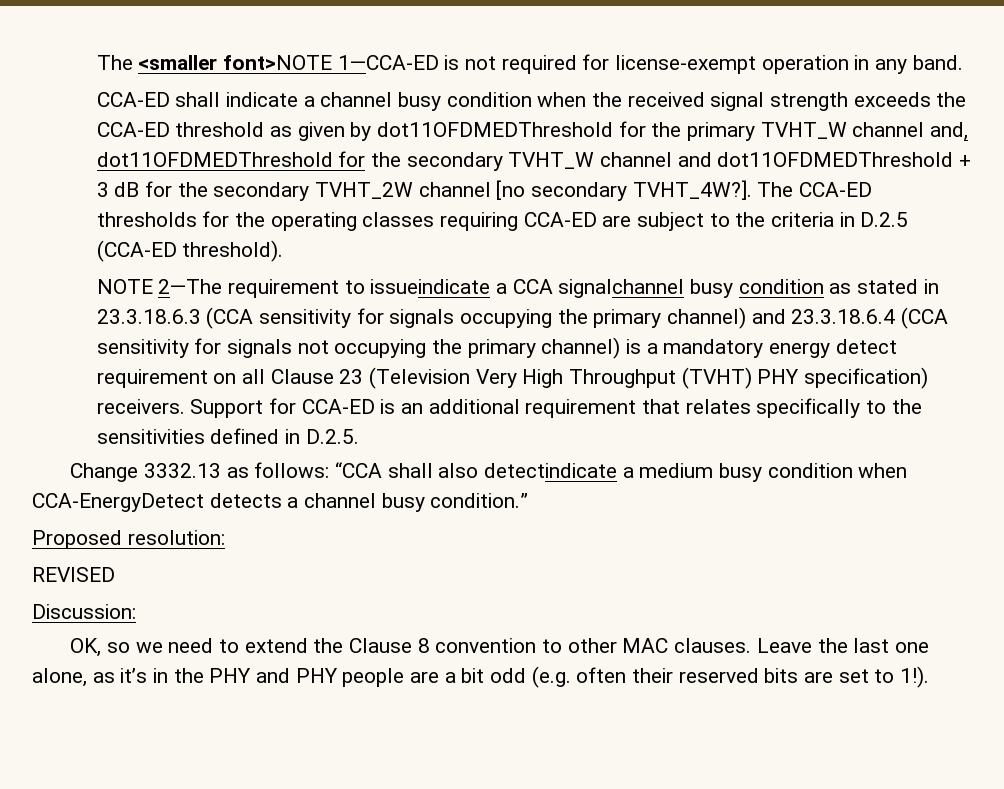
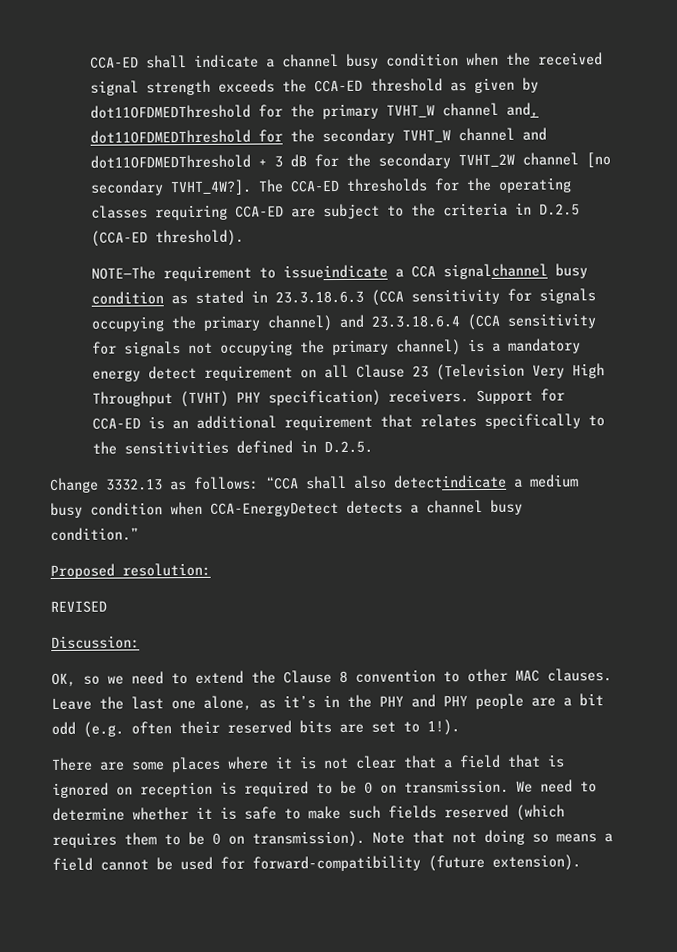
[96,54,963,74] The <smaller font>NOTE 1—CCA-ED is not required for license-exempt operation in any band. // -> (89, 62) none
[96,279,223,294] NOTE 2—The -> [90,266,156,280] NOTE—The
(930, 677) none -> [51,754,565,773] [52,779,597,799] [52,804,565,822] [52,829,613,849] [52,854,581,872] // There are some places where it is not clear that a field that is ignored on reception is required to be 0 on transmission. We need to determine whether it is safe to make such fields reserved (which requires them to be 0 on transmission). Note that not doing so means a field cannot be used for forward-compatibility (future extension).

